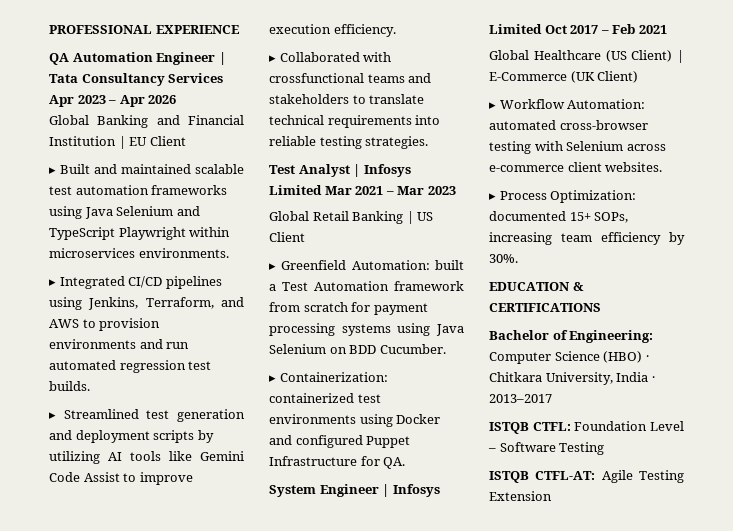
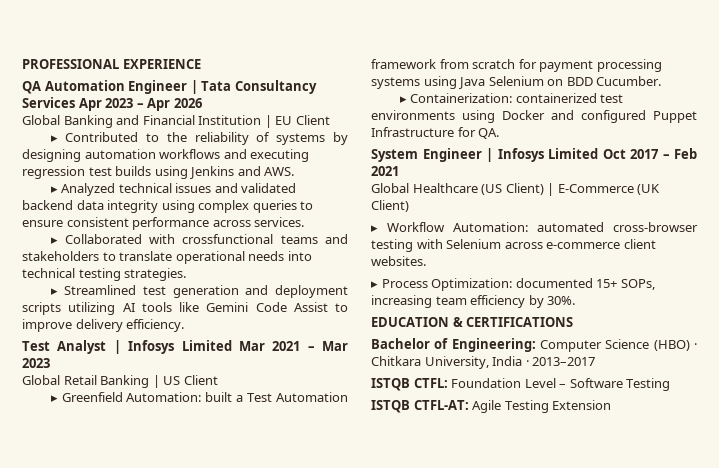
[60,164,244,174] [49,185,228,195] [49,206,200,219] [49,227,231,240] [49,248,229,258] [49,276,222,289] [49,297,245,310] [49,318,161,331] [49,339,190,349] [49,360,212,373] [49,381,90,391] [49,409,245,422] [49,430,214,443] [49,451,244,464] [49,472,193,485] [269,24,396,37] Built and maintained scalable test automation frameworks using Java Selenium and TypeScript Playwright within microservices environments. // ▸ Integrated CI/CD pipelines using Jenkins, Terraform, and AWS to provision environments and run automated regression test builds. // ▸ Streamlined test generation and deployment scripts by utilizing AI tools like Gemini Code Assist to improve execution efficiency. -> [65,132,349,145] [22,149,310,162] [22,166,295,179] [50,183,297,196] [22,200,314,213] [22,217,305,230] Contributed to the reliability of systems by designing automation workflows and executing regression test builds using Jenkins and AWS. // ▸ Analyzed technical issues and validated backend data integrity using complex queries to ensure consistent performance across services.
[269,115,441,128] [269,136,429,149] technical requirements into reliable testing strategies. -> [175,251,312,264] [22,268,187,281] [50,285,348,298] [22,302,348,315] [22,319,185,332] operational needs into technical testing strategies. // ▸ Streamlined test generation and deployment scripts utilizing AI tools like Gemini Code Assist to improve delivery efficiency.

